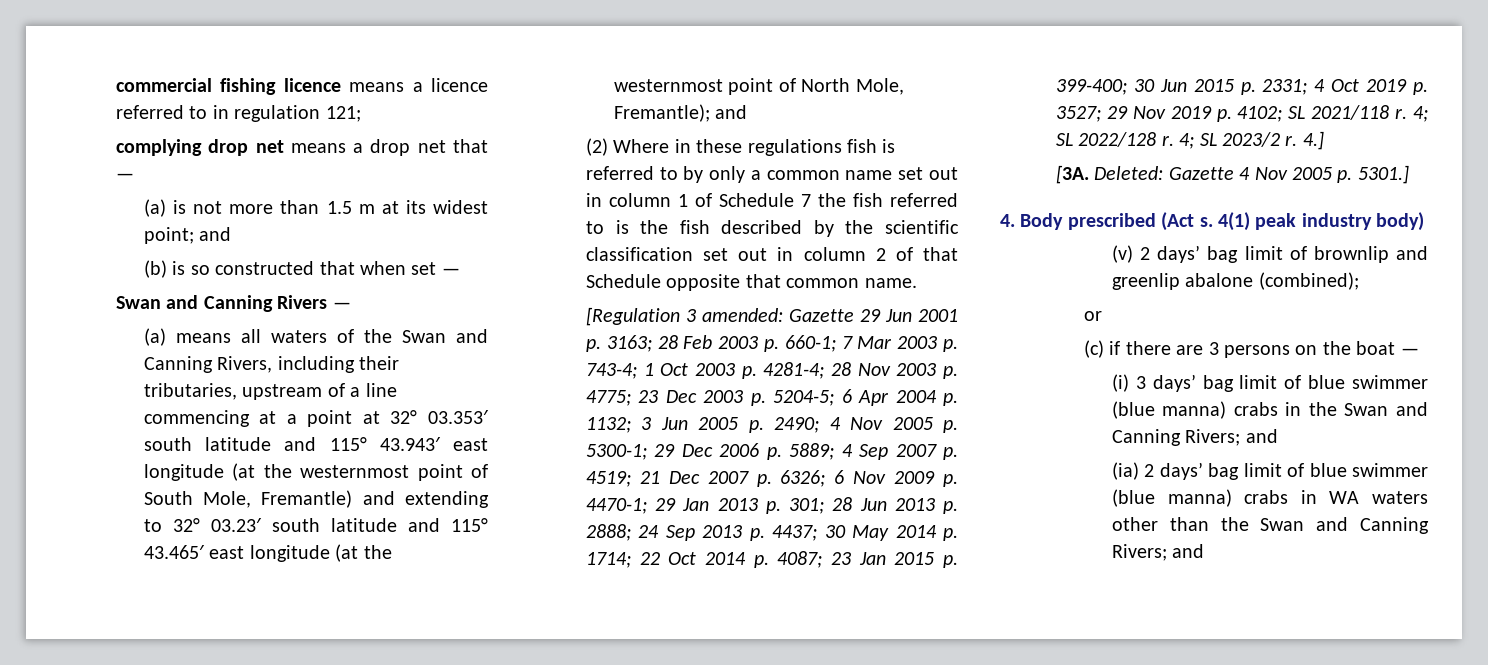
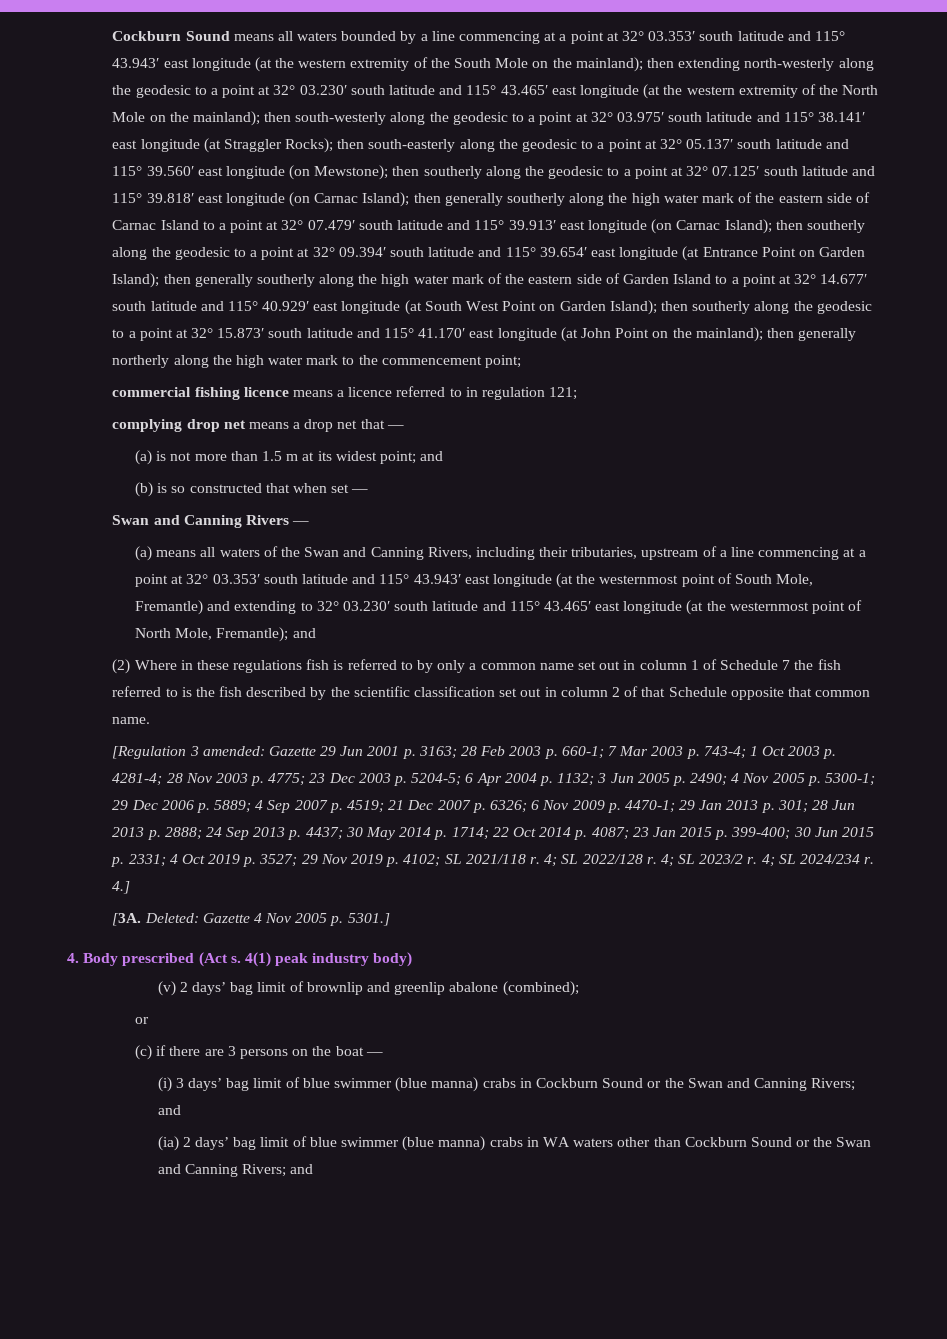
(115, 85) none -> [112,31,845,44] [112,57,874,72] [112,84,879,99] [112,111,865,126] [112,138,849,153] [112,165,875,180] [112,192,870,207] [112,219,865,234] [112,246,866,261] [112,273,868,288] [112,300,872,315] [112,327,857,342] [112,355,522,368] Cockburn Sound means all waters bounded by a line commencing at a point at 32° 03.353′ south latitude and 115° 43.943′ east longitude (at the western extremity of the South Mole on the mainland); then extending north-westerly along the geodesic to a point at 32° 03.230′ south latitude and 115° 43.465′ east longitude (at the western extremity of the North Mole on the mainland); then south-westerly along the geodesic to a point at 32° 03.975′ south latitude and 115° 38.141′ east longitude (at Straggler Rocks); then south-easterly along the geodesic to a point at 32° 05.137′ south latitude and 115° 39.560′ east longitude (on Mewstone); then southerly along the geodesic to a point at 32° 07.125′ south latitude and 115° 39.818′ east longitude (on Carnac Island); then generally southerly along the high water mark of the eastern side of Carnac Island to a point at 32° 07.479′ south latitude and 115° 39.913′ east longitude (on Carnac Island); then southerly along the geodesic to a point at 32° 09.394′ south latitude and 115° 39.654′ east longitude (at Entrance Point on Garden Island); then generally southerly along the high water mark of the eastern side of Garden Island to a point at 32° 14.677′ south latitude and 115° 40.929′ east longitude (at South West Point on Garden Island); then southerly along the geodesic to a point at 32° 15.873′ south latitude and 115° 41.170′ east longitude (at John Point on the mainland); then generally northerly along the high water mark to the commencement point; //
[210,518,262,532] 03.23′ -> [342,601,390,611] 03.230′
(1298, 141) none -> [761,854,875,867] 4; SL 2024/234 r.
(1302, 409) none -> [535,1078,662,1088] Cockburn Sound or
(1209, 524) none -> [684,1137,811,1147] Cockburn Sound or

